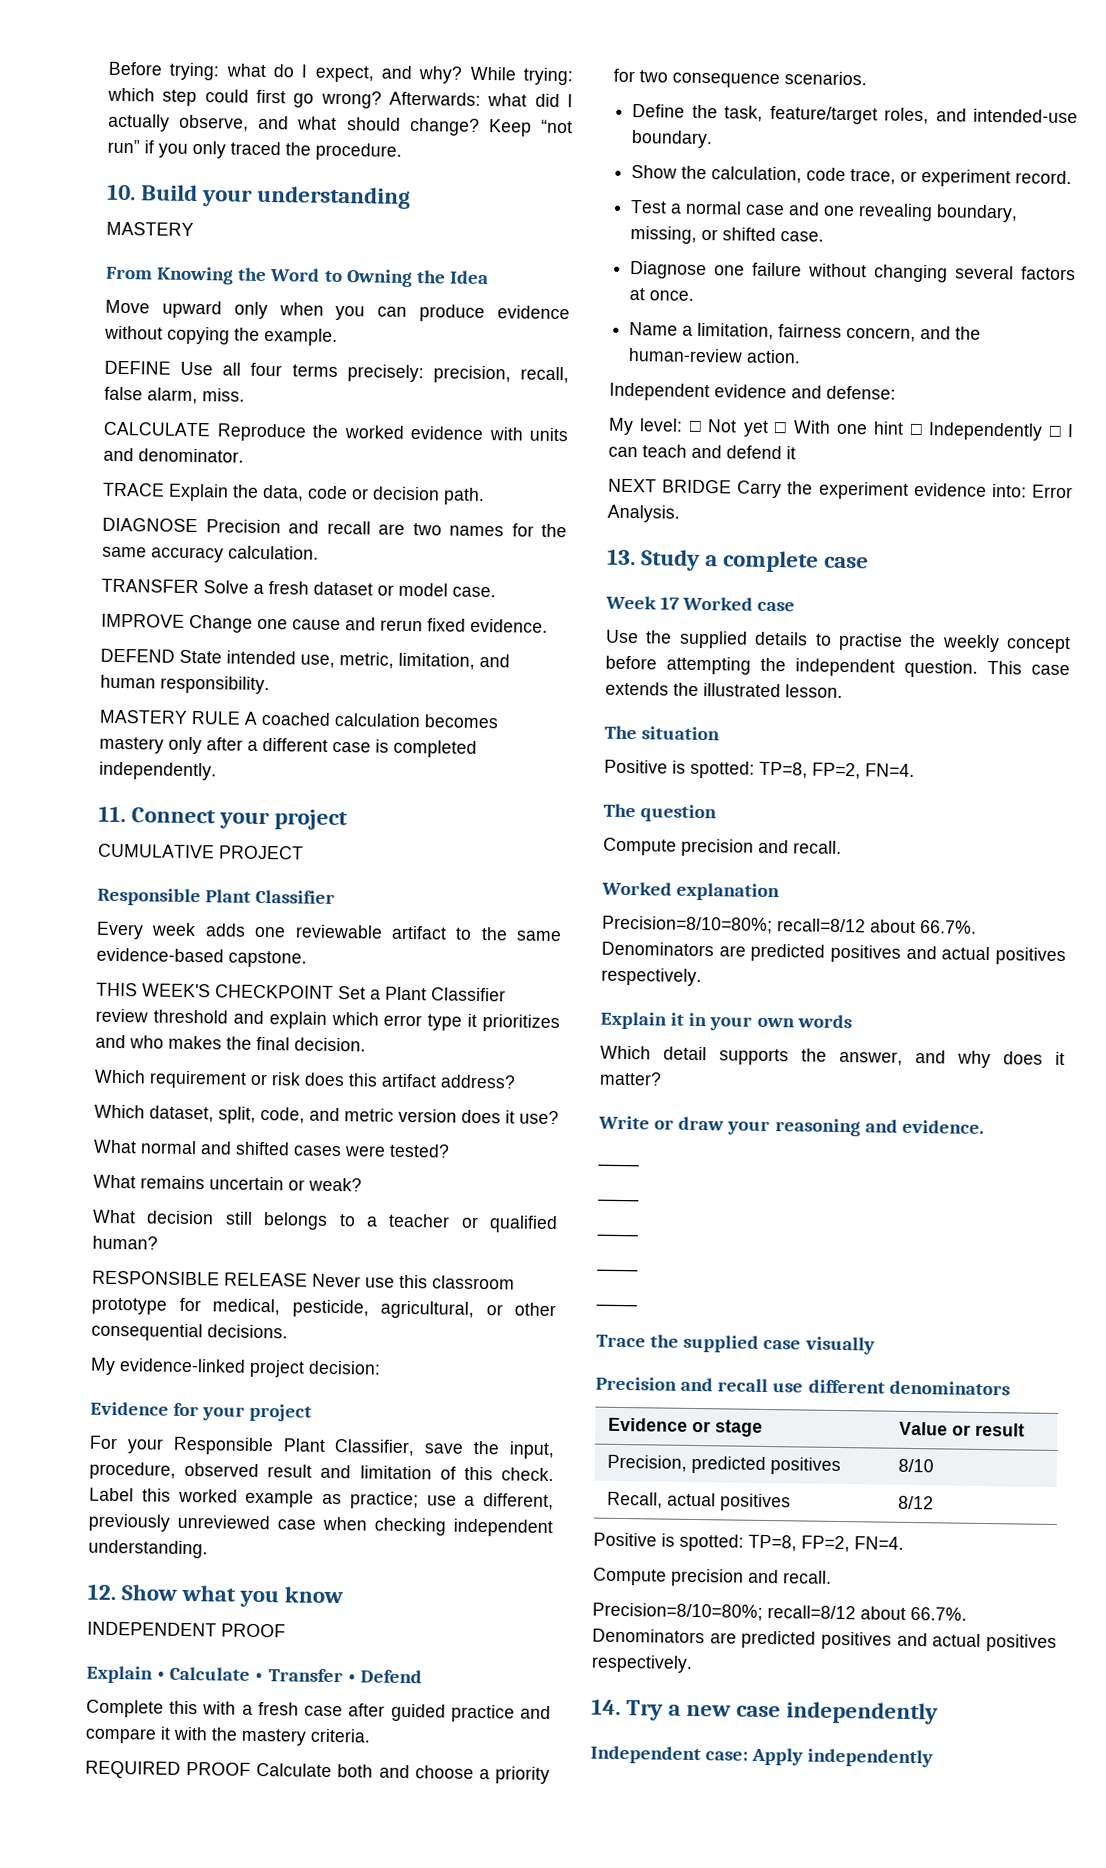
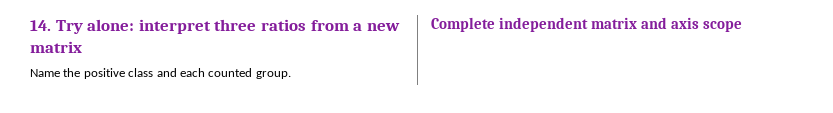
[108,61,573,86] [107,87,573,109] [108,113,573,137] [107,139,402,161] [107,183,412,209] [106,221,194,236] [105,266,489,287] [105,299,570,323] [104,325,338,346] [104,360,569,384] [104,386,245,405] [103,421,568,442] [103,447,244,463] [102,482,485,506] [102,517,567,538] [102,545,319,563] [101,578,496,598] [101,613,548,633] [100,648,510,670] [100,674,270,695] [99,709,499,729] [99,736,477,758] [99,761,217,781] [98,805,349,831] [98,843,304,860] [97,887,336,907] [96,921,562,942] [96,947,307,968] [96,982,506,1002] [95,1008,560,1033] [95,1034,366,1052] [94,1069,516,1089] [94,1104,559,1125] [93,1139,450,1158] [93,1174,362,1192] [92,1209,558,1234] [92,1235,158,1250] [92,1270,515,1290] [91,1297,556,1319] [91,1322,288,1342] [90,1357,381,1378] [90,1401,313,1422] [89,1435,554,1460] [89,1461,555,1482] [89,1487,554,1511] [88,1513,553,1538] [88,1539,208,1559] [87,1583,344,1608] [87,1621,286,1638] [86,1665,422,1684] [86,1699,551,1723] [85,1726,371,1746] [85,1760,551,1785] [613,68,867,89] [632,104,1078,125] [631,130,714,149] [631,165,1073,188] [630,200,1019,223] [630,226,825,244] [630,261,1076,283] [629,287,695,301] [629,321,982,342] [628,347,802,364] [609,382,896,402] [608,417,1074,441] [608,444,796,460] [608,478,1073,500] [607,504,680,523] [607,548,870,573] [605,595,796,612] [606,629,1071,654] [605,655,1070,678] [605,681,843,698] [604,725,721,741] [604,759,915,780] [603,803,718,823] [603,837,842,857] [601,881,781,902] [602,915,977,935] [601,941,1066,966] [601,967,702,987] [600,1011,852,1031] [600,1045,1065,1069] [599,1071,662,1086] [598,1115,984,1137] [597,1162,639,1168] [597,1197,639,1203] [596,1232,638,1238] [596,1267,638,1273] [595,1302,637,1308] [596,1334,875,1355] [595,1376,1010,1396] [607,1417,763,1437] [898,1421,1025,1437] [606,1454,841,1476] [897,1458,934,1473] [606,1491,791,1512] [897,1495,934,1510] [593,1532,904,1553] [593,1567,832,1587] [592,1602,967,1621] [592,1628,1057,1653] [591,1654,693,1673] [591,1698,939,1725] [590,1745,934,1768] Before trying: what do I expect, and why? While trying: which step could first go wrong? Afterwards: what did I actually observe, and what should change? Keep “not run” if you only traced the procedure. // 10. Build your understanding // MASTERY // From Knowing the Word to Owning the Idea // Move upward only when you can produce evidence without copying the example. // DEFINE Use all four terms precisely: precision, recall, false alarm, miss. // CALCULATE Reproduce the worked evidence with units and denominator. // TRACE Explain the data, code or decision path. // DIAGNOSE Precision and recall are two names for the same accuracy calculation. // TRANSFER Solve a fresh dataset or model case. // IMPROVE Change one cause and rerun fixed evidence. // DEFEND State intended use, metric, limitation, and human responsibility. // MASTERY RULE A coached calculation becomes mastery only after a different case is completed independently. // 11. Connect your project // CUMULATIVE PROJECT // Responsible Plant Classifier // Every week adds one reviewable artifact to the same evidence-based capstone. // THIS WEEK'S CHECKPOINT Set a Plant Classifier review threshold and explain which error type it prioritizes and who makes the final decision. // Which requirement or risk does this artifact address? // Which dataset, split, code, and metric version does it use? // What normal and shifted cases were tested? // What remains uncertain or weak? // What decision still belongs to a teacher or qualified human? // RESPONSIBLE RELEASE Never use this classroom prototype for medical, pesticide, agricultural, or other consequential decisions. // My evidence-linked project decision: // Evidence for your project // For your Responsible Plant Classifier, save the input, procedure, observed result and limitation of this check. Label this worked example as practice; use a different, previously unreviewed case when checking independent understanding. // 12. Show what you know // INDEPENDENT PROOF // Explain • Calculate • Transfer • Defend // Complete this with a fresh case after guided practice and compare it with the mastery criteria. // REQUIRED PROOF Calculate both and choose a priority for two consequence scenarios. // Define the task, feature/target roles, and intended-use boundary. // Show the calculation, code trace, or experiment record. // Test a normal case and one revealing boundary, missing, or shifted case. // Diagnose one failure without changing several factors at once. // Name a limitation, fairness concern, and the human-review action. // Independent evidence and defense: // My level: □ Not yet □ With one hint □ Independently □ I can teach and defend it // NEXT BRIDGE Carry the experiment evidence into: Error Analysis. // 13. Study a complete case // Week 17 Worked case // Use the supplied details to practise the weekly concept before attempting the independent question. This case extends the illustrated lesson. // The situation // Positive is spotted: TP=8, FP=2, FN=4. // The question // Compute precision and recall. // Worked explanation // Precision=8/10=80%; recall=8/12 about 66.7%. Denominators are predicted positives and actual positives respectively. // Explain it in your own words // Which detail supports the answer, and why does it matter? // Write or draw your reasoning and evidence. // ____ // ____ // ____ // ____ // ____ // Trace the supplied case visually // Precision and recall use different denominators // Evidence or stage | Value or result // Precision, predicted positives | 8/10 // Recall, actual positives | 8/12 // Positive is spotted: TP=8, FP=2, FN=4. // Compute precision and recall. // Precision=8/10=80%; recall=8/12 about 66.7%. Denominators are predicted positives and actual positives respectively. // 14. Try a new case independently // Independent case: Apply independently -> [30,19,400,34] [30,41,82,53] [30,68,291,79] [431,17,743,32] 14. Try alone: interpret three ratios from a new matrix // Name the positive class and each counted group. // Complete independent matrix and axis scope

